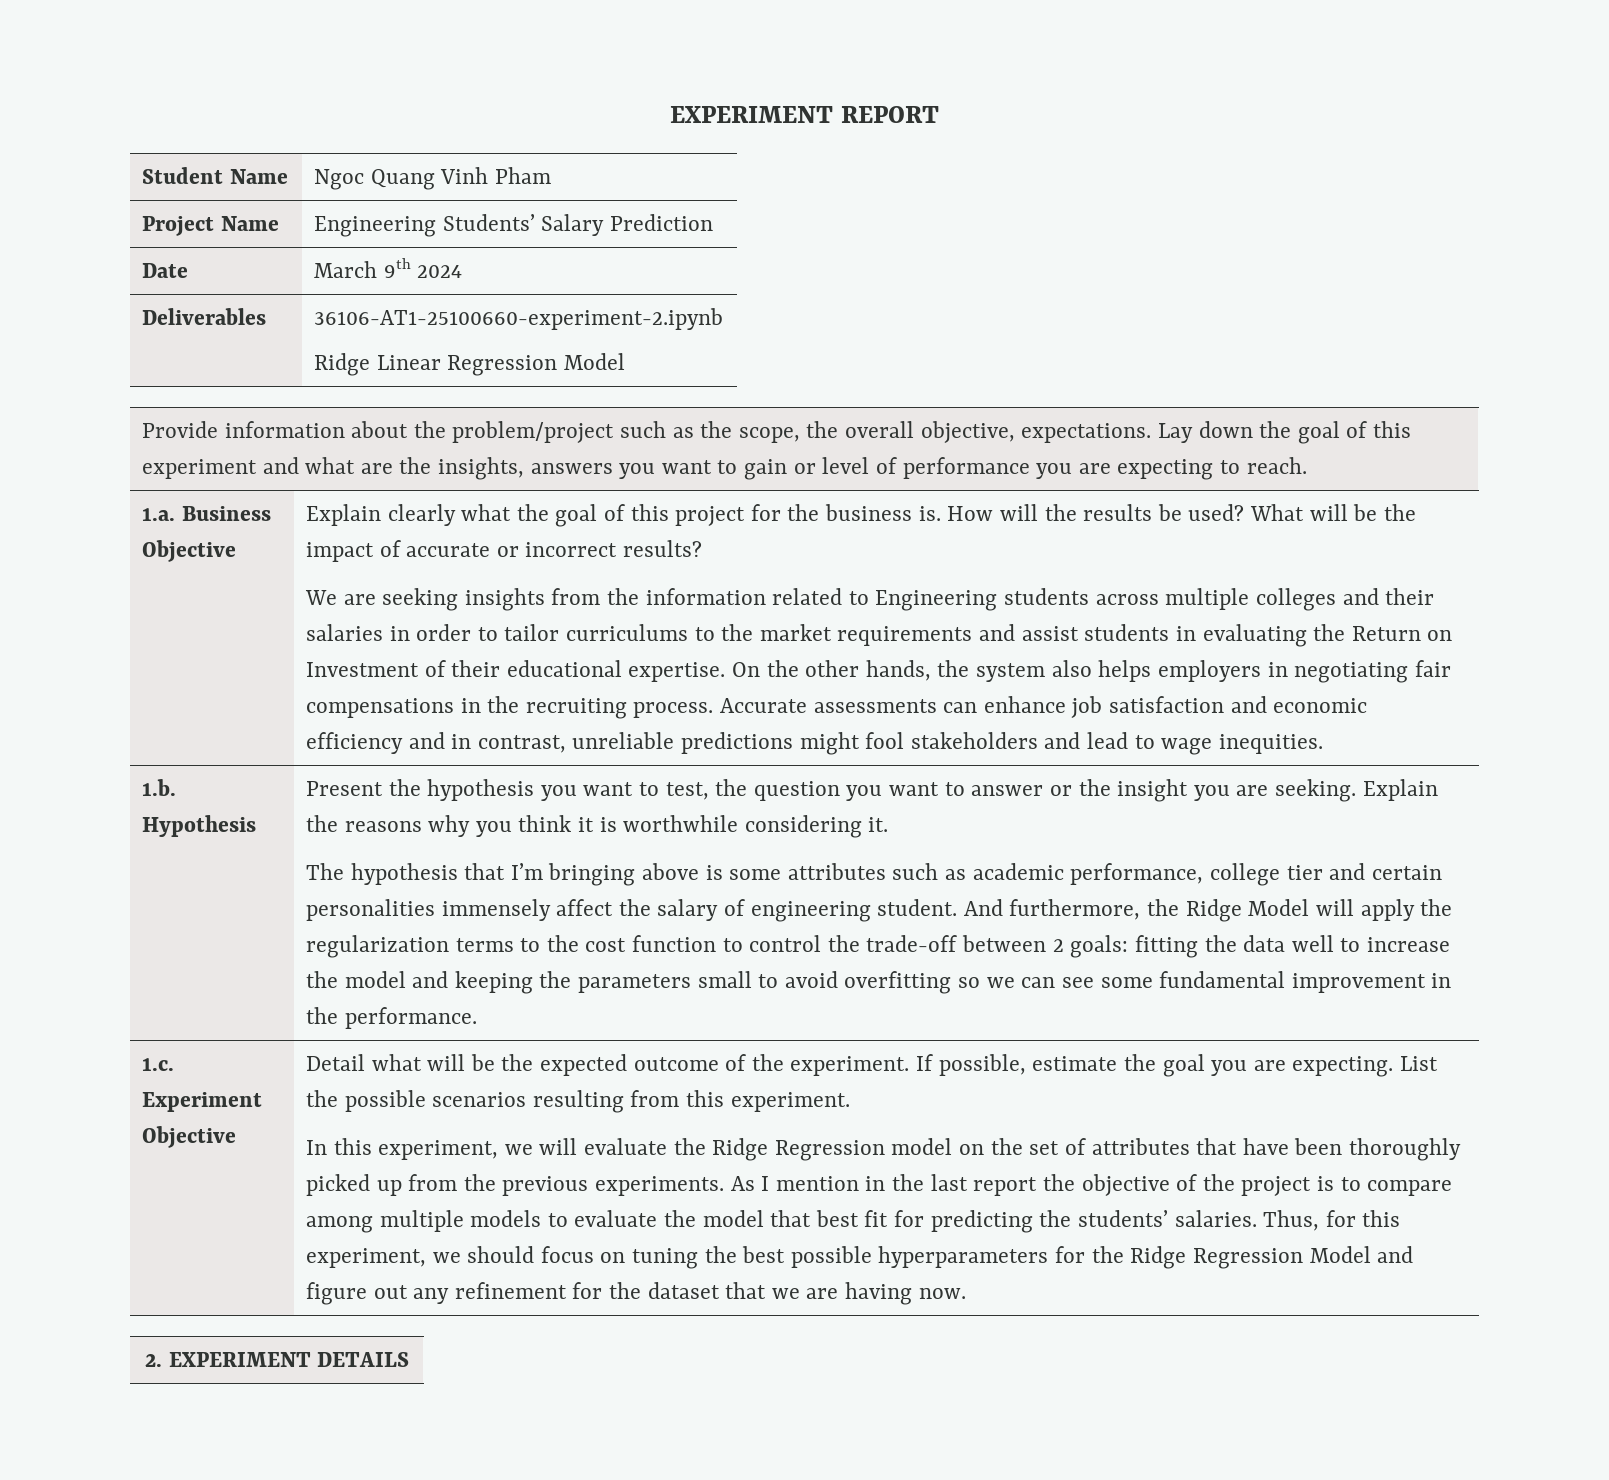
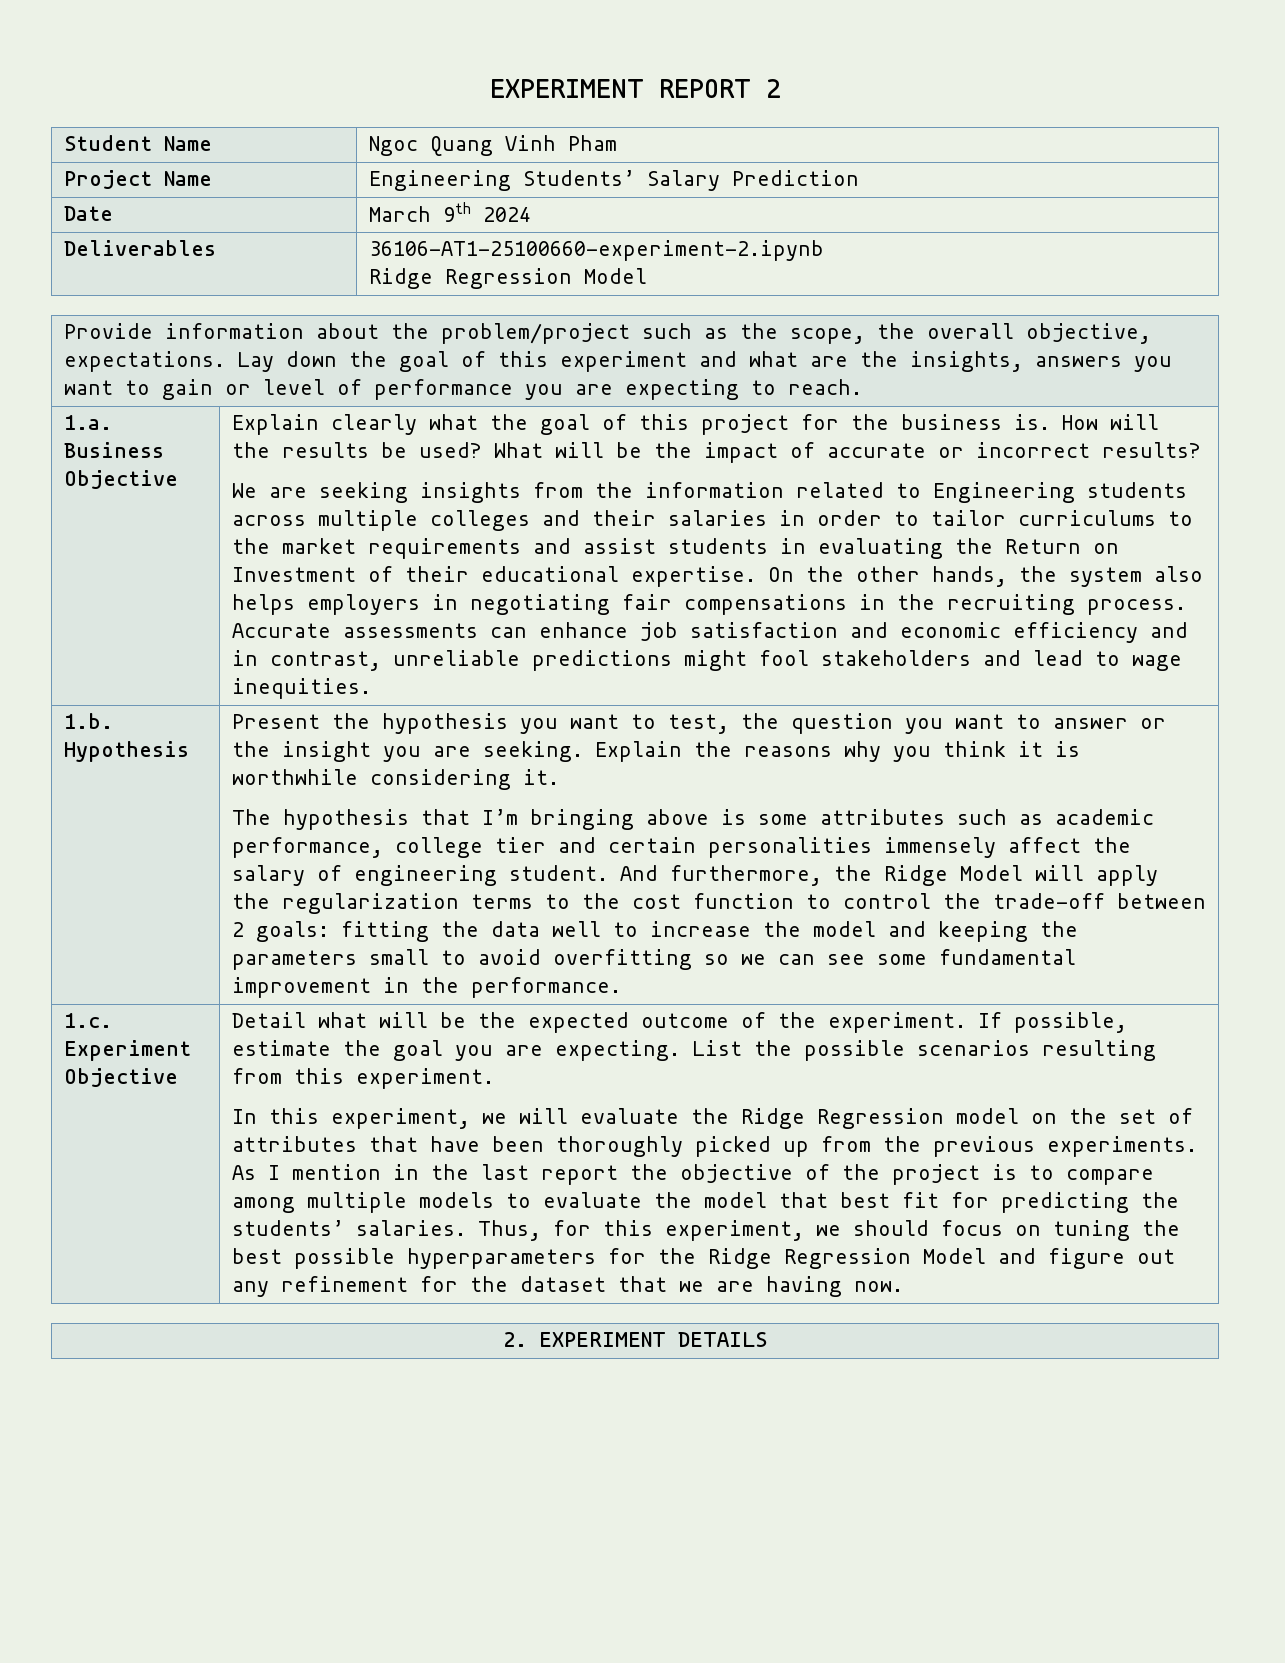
(939, 114) none -> [765,79,781,98] 2
[376,355,441,370] Linear -> (433, 278) none

